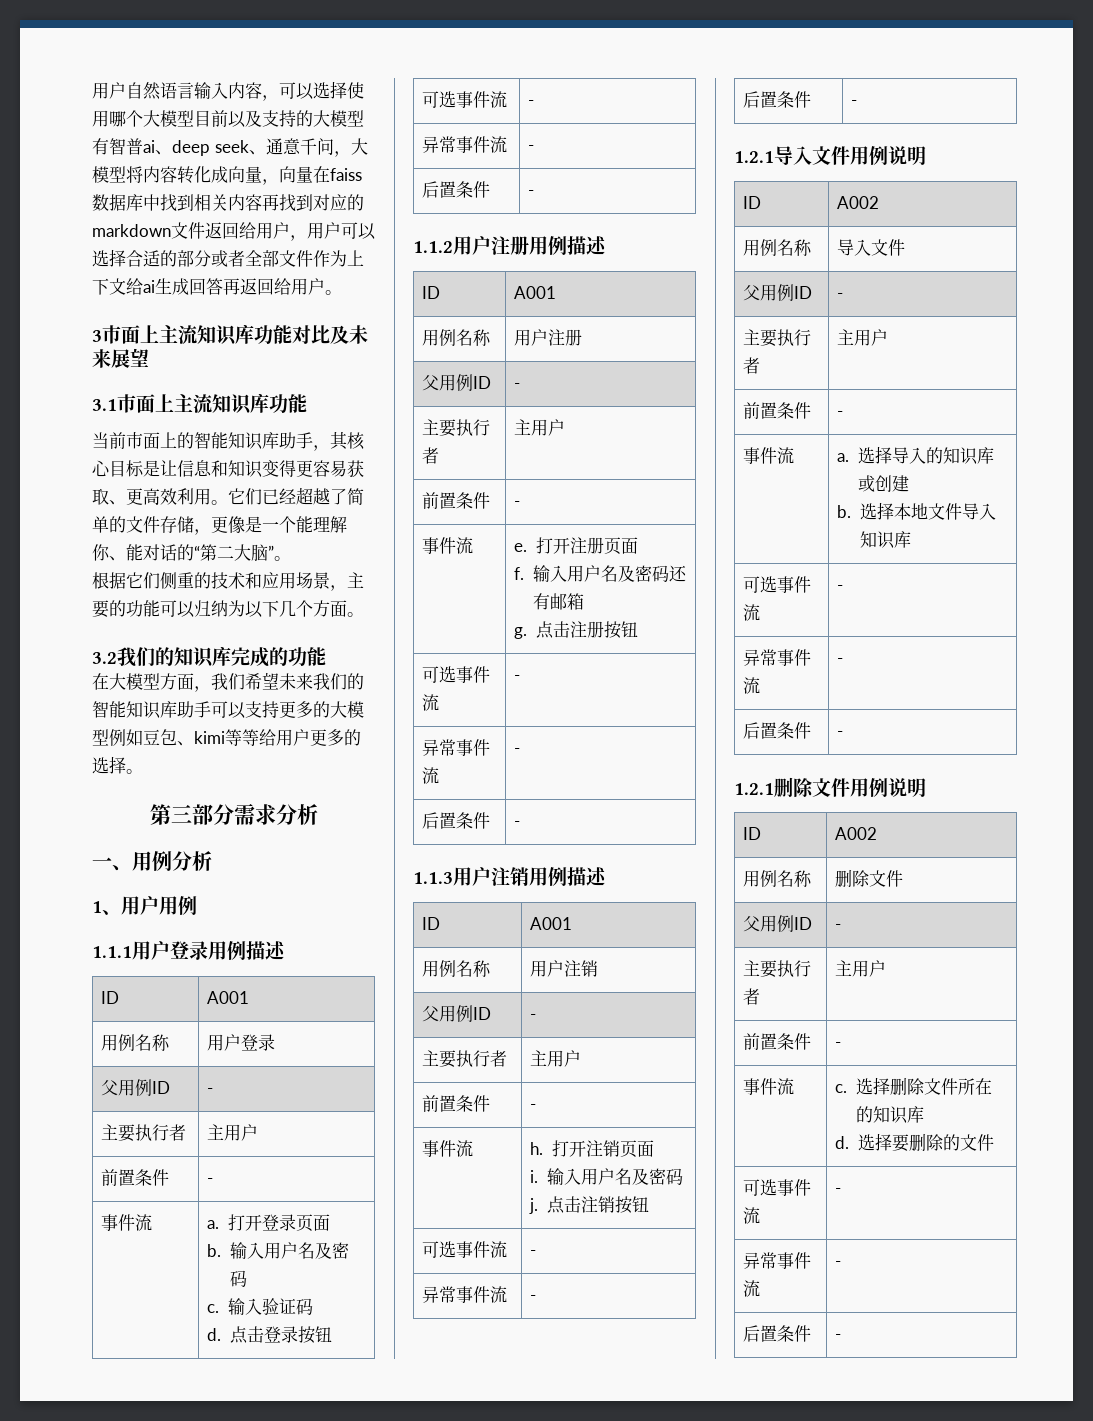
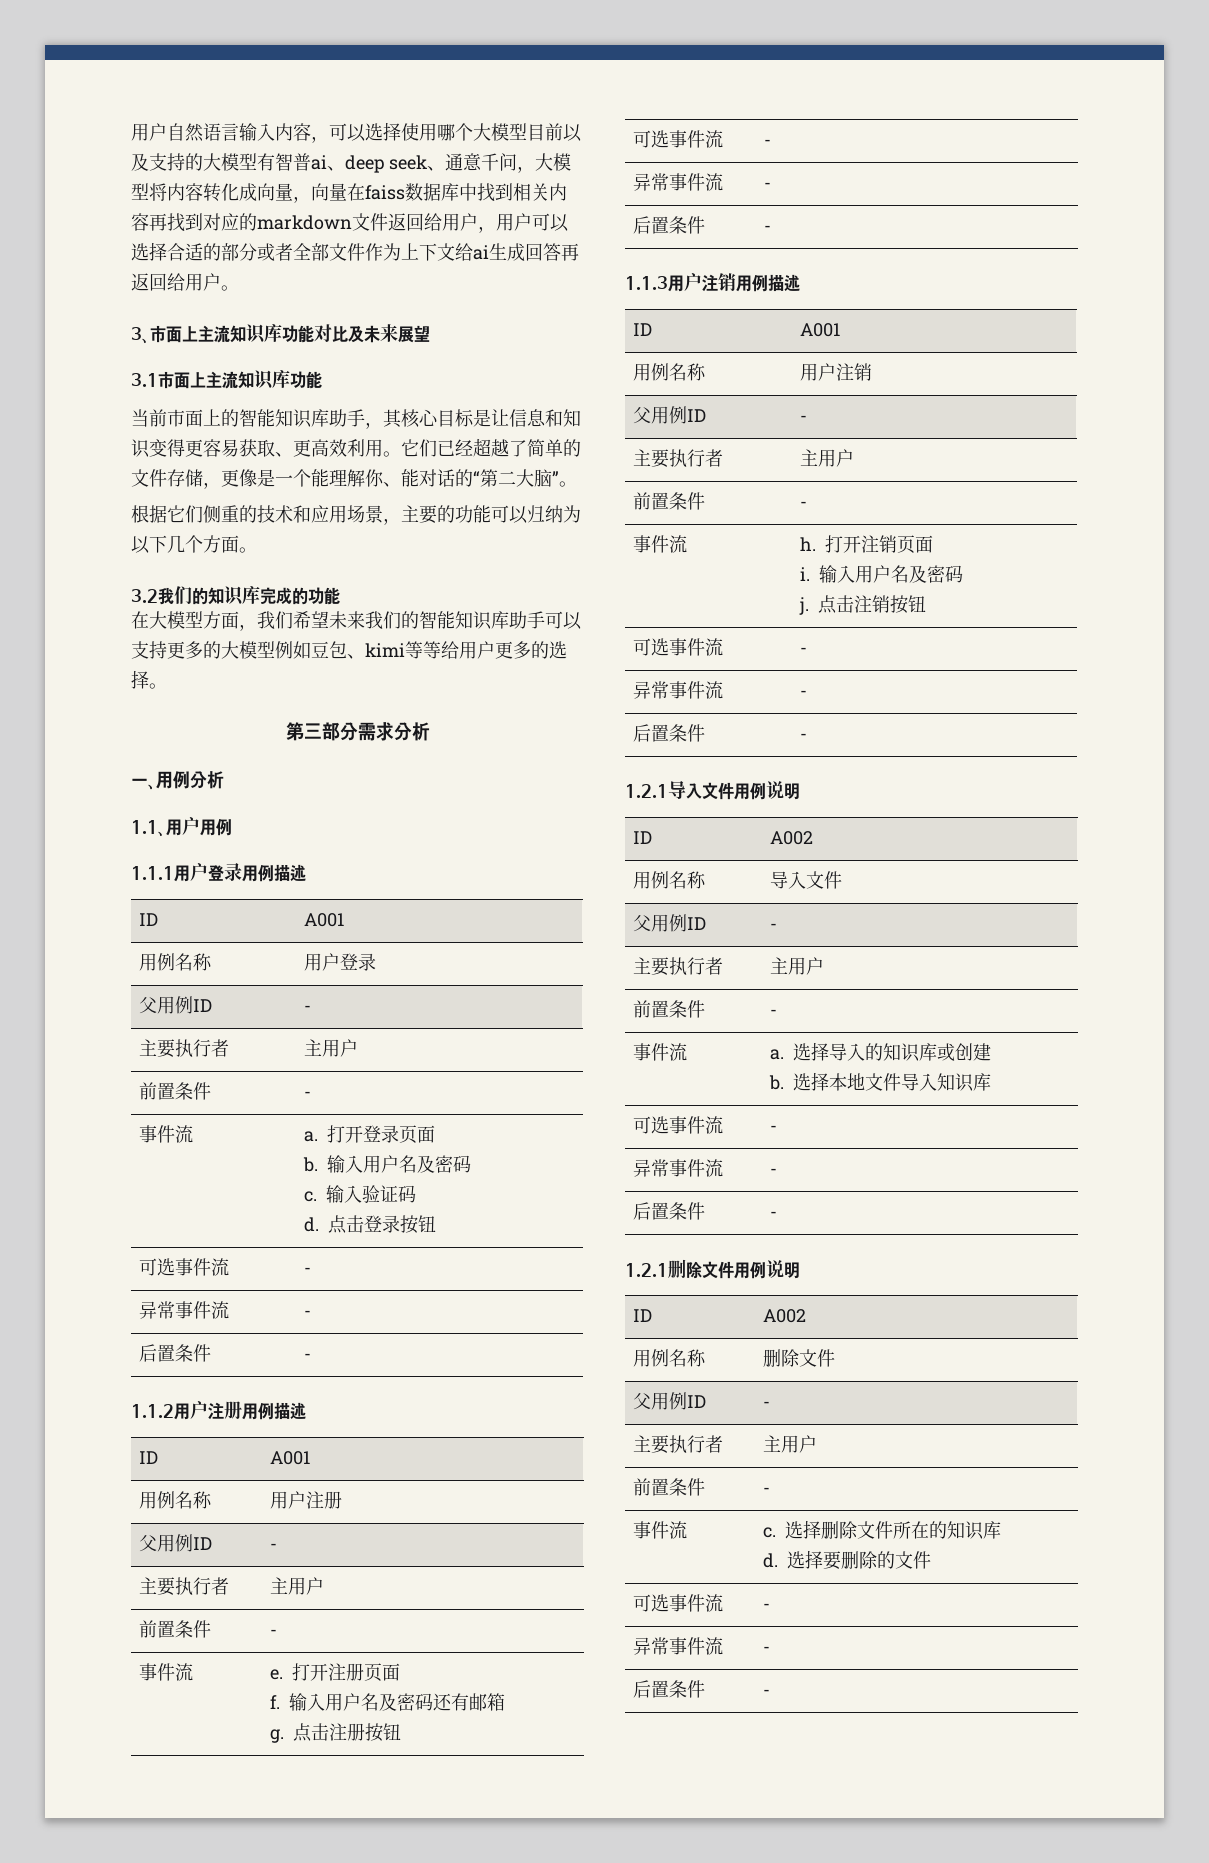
(102, 336) none -> [142,338,150,344] 、
[92,901,102,913] 1 -> [131,820,158,834] 1.1

